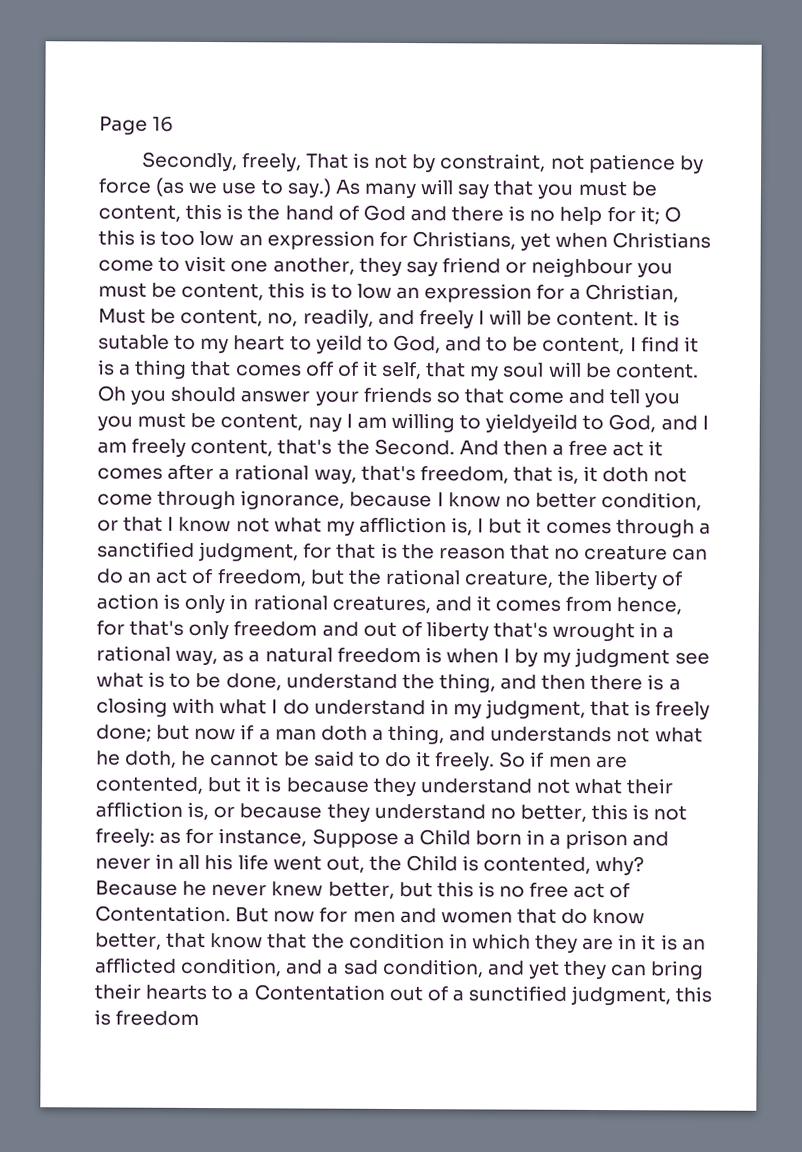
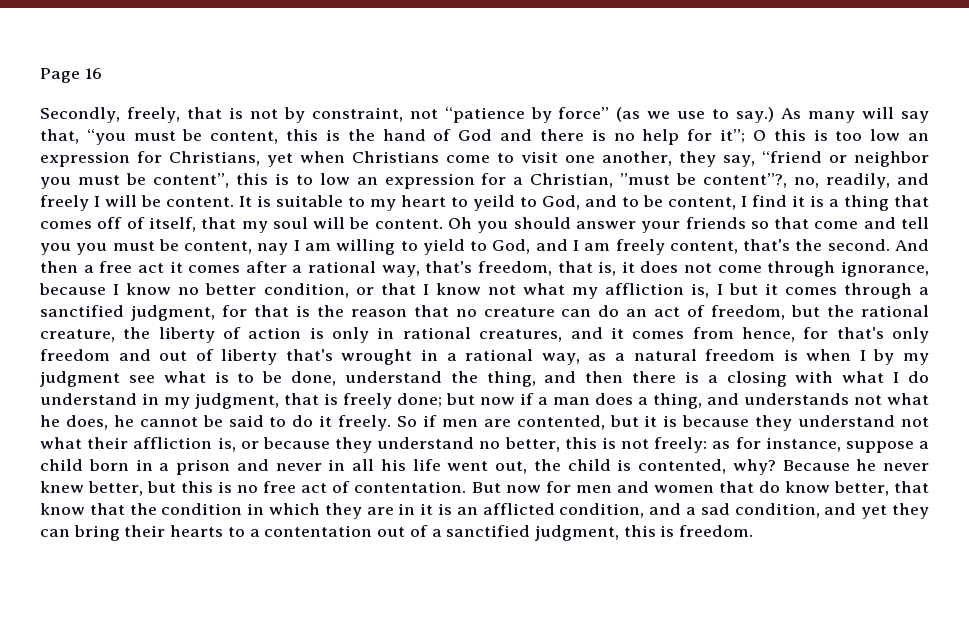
[305,153,349,169] That -> [186,107,222,119] that
[588,153,704,174] [98,178,152,194] patience by force -> [444,107,610,123] “patience by force”
[493,180,574,199] that you -> [40,129,126,145] that, “you
[639,206,660,225] it; -> [720,129,746,143] it”;
[405,257,674,278] [98,282,265,301] say friend or neighbour you must be content, -> [722,151,930,167] [40,173,229,189] say, “friend or neighbor you must be content”,
[98,308,264,327] Must be content, -> [620,173,788,188] ”must be content”?,
[98,334,170,350] sutable -> [276,195,343,207] suitable
[362,360,423,380] it self, -> [148,217,196,232] itself,
[485,413,579,433] yieldyeild -> [422,239,465,255] yield
[373,438,455,456] Second. -> [827,239,890,251] second.
[602,467,650,483] doth -> [640,261,679,273] does
[320,725,368,741] doth -> [595,393,633,405] does
[125,750,178,768] doth, -> [65,415,108,430] does,
[311,828,471,848] Suppose a Child -> [845,441,929,453] [40,459,83,471] suppose a child
[406,855,459,872] Child -> [567,459,611,471] child
[95,905,231,923] Contentation. -> [354,481,467,493] contentation.
[253,984,385,1001] Contentation -> [264,525,373,537] contentation
[468,985,568,1002] sunctified -> [446,525,531,537] sanctified
[115,1010,200,1026] freedom -> [679,525,754,537] freedom.

